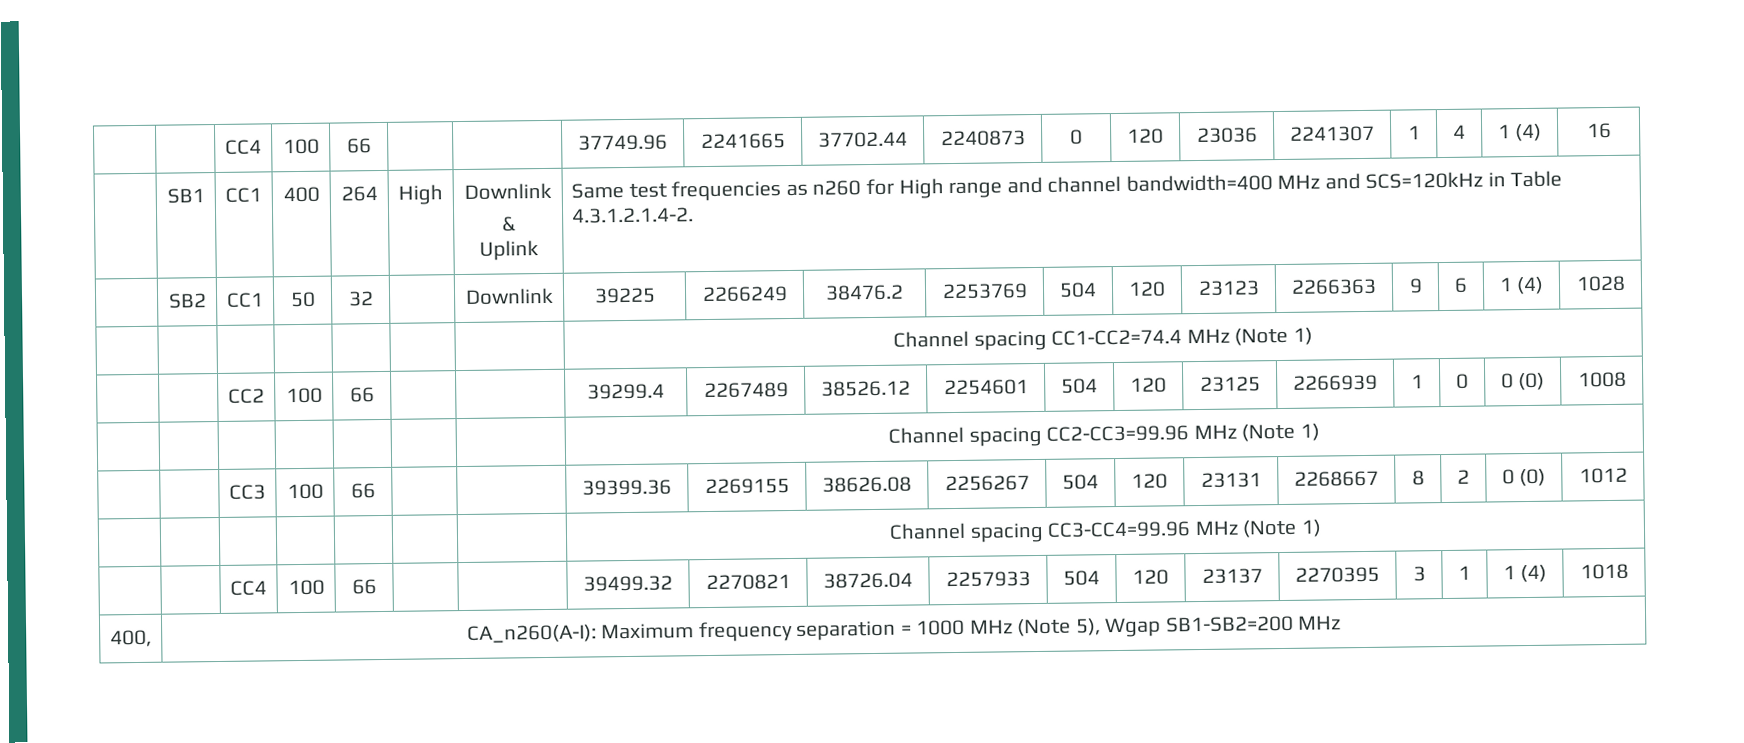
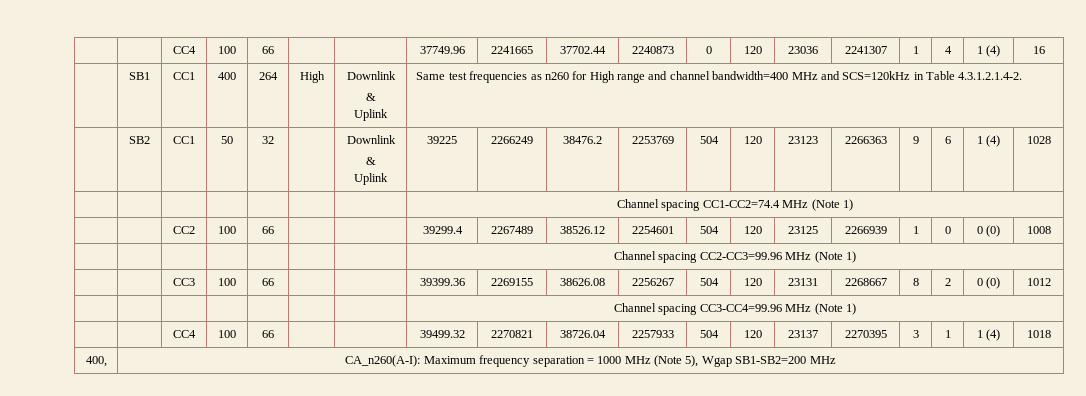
(554, 296) none -> [365,157,376,165] [354,173,388,185] // & // Uplink

